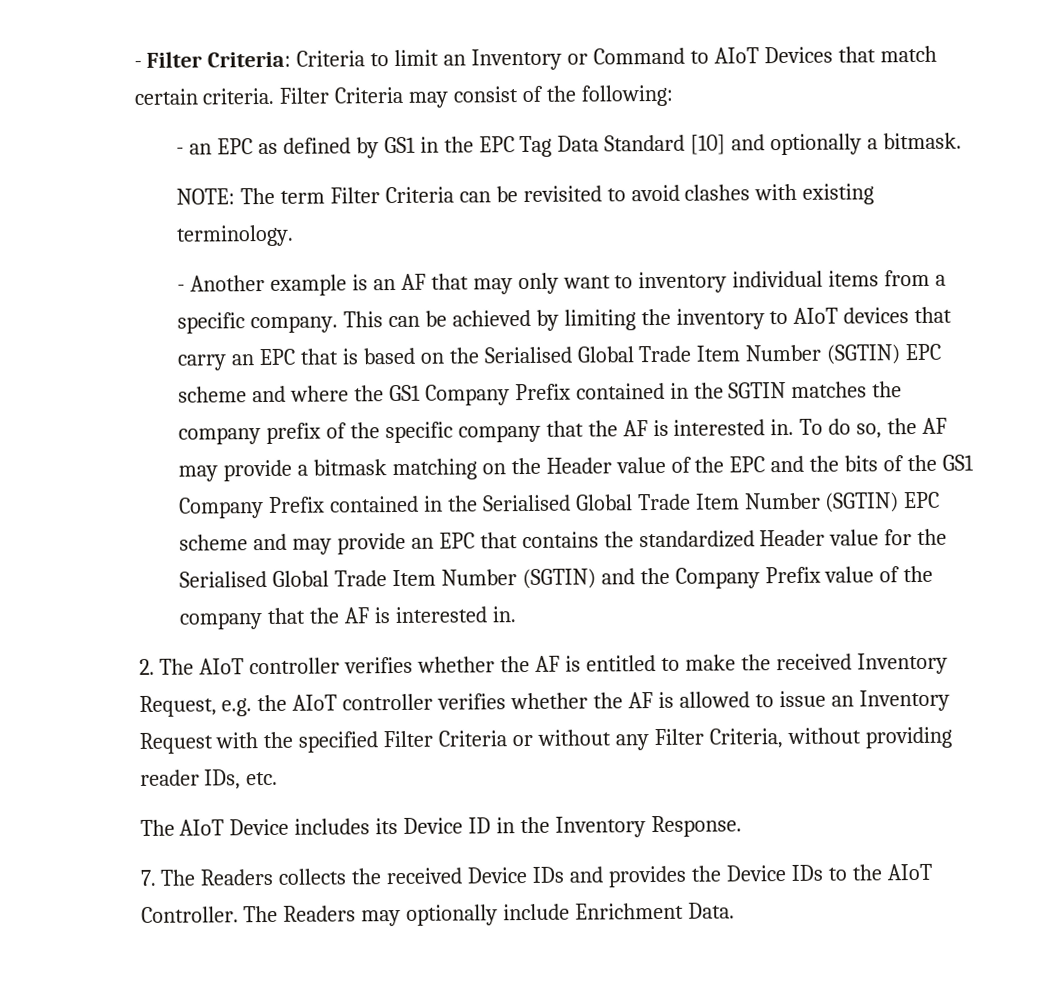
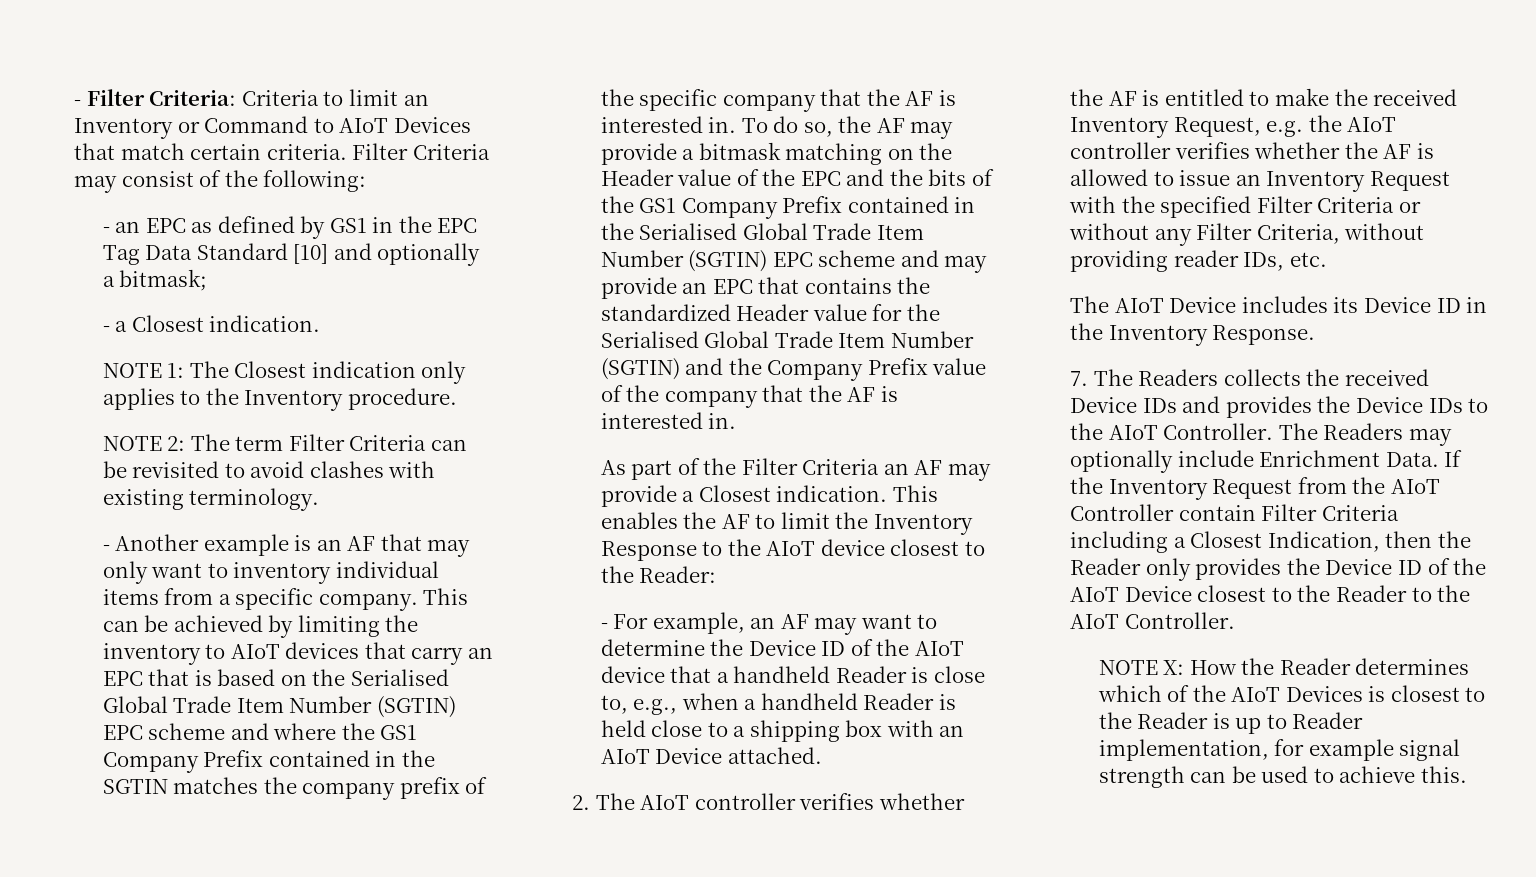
[883,132,963,150] [176,188,236,205] bitmask. // NOTE: -> [119,269,208,291] [102,315,321,332] [102,361,467,384] [102,388,457,411] [102,436,186,451] bitmask; // - a Closest indication. // NOTE 1: The Closest indication only applies to the Inventory procedure. // NOTE 2:
(516, 614) none -> [600,458,991,481] [600,485,938,507] [600,512,973,535] [600,539,985,561] [600,566,717,583] [600,612,938,635] [600,639,964,656] [600,666,985,683] [600,693,956,715] [600,720,965,742] [600,747,822,764] // As part of the Filter Criteria an AF may provide a Closest indication. This enables the AF to limit the Inventory Response to the AIoT device closest to the Reader: // - For example, an AF may want to determine the Device ID of the AIoT device that a handheld Reader is close to, e.g., when a handheld Reader is held close to a shipping box with an AIoT Device attached.
(736, 910) none -> [1444,450,1463,467] [1070,477,1440,500] [1070,504,1399,521] [1070,531,1471,553] [1070,558,1487,581] [1070,585,1471,602] [1070,612,1235,629] [1098,658,1470,675] [1097,685,1486,702] [1098,712,1364,734] [1098,739,1461,761] [1098,766,1467,788] If the Inventory Request from the AIoT Controller contain Filter Criteria including a Closest Indication, then the Reader only provides the Device ID of the AIoT Device closest to the Reader to the AIoT Controller. // NOTE X: How the Reader determines which of the AIoT Devices is closest to the Reader is up to Reader implementation, for example signal strength can be used to achieve this.

